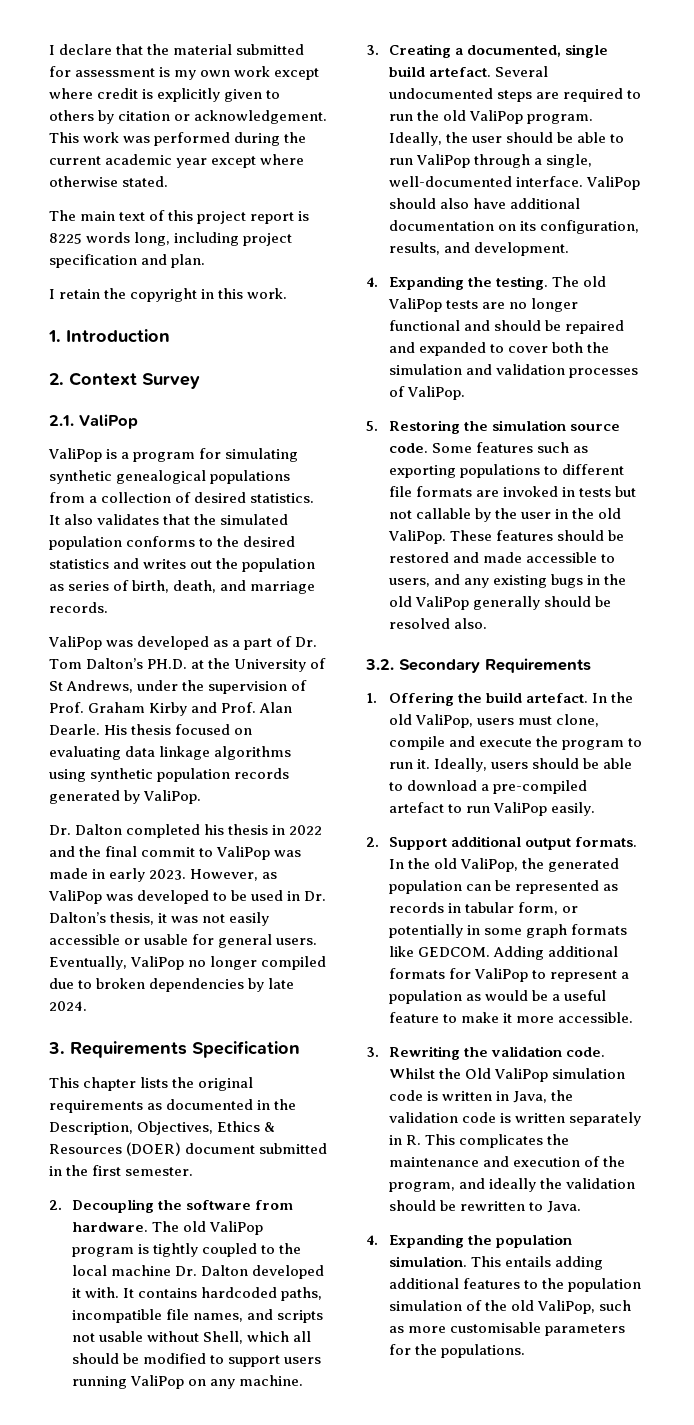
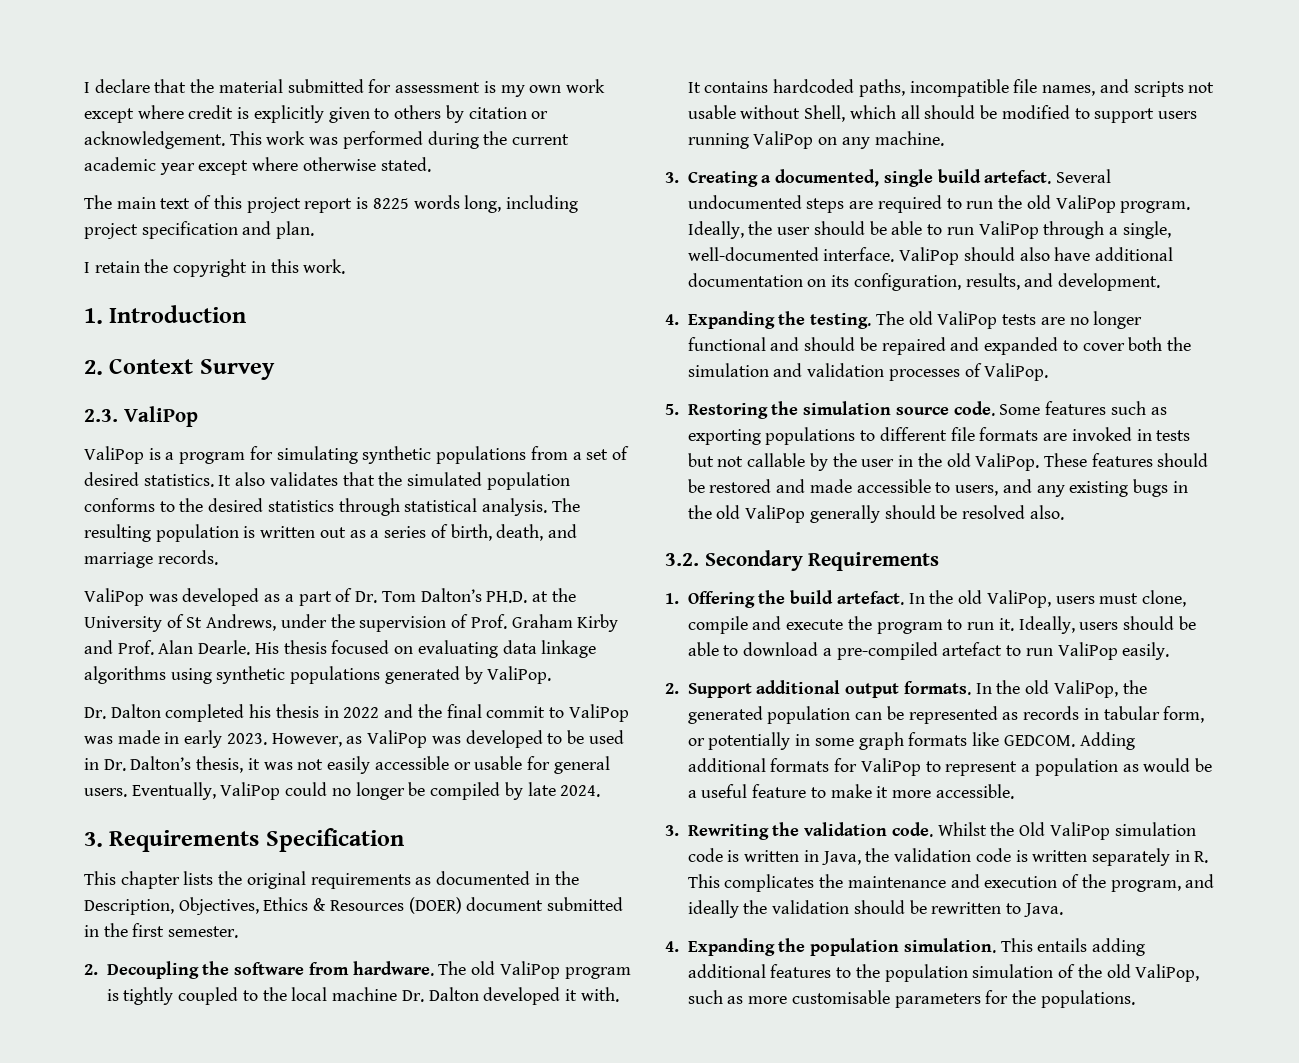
[49,415,74,426] 2.1. -> [84,409,118,422] 2.3.
[116,470,207,484] genealogical -> (432, 455) none
[101,492,172,503] collection -> [586,449,609,460] set
[113,558,316,572] [49,584,64,591] and writes out the population as -> [338,498,580,516] [84,524,380,542] through statistical analysis. The resulting population is written out as a
[157,768,290,782] population records -> [290,666,381,684] populations
[188,956,327,970] [49,978,245,992] no longer compiled due to broken dependencies -> [285,782,501,800] could no longer be compiled

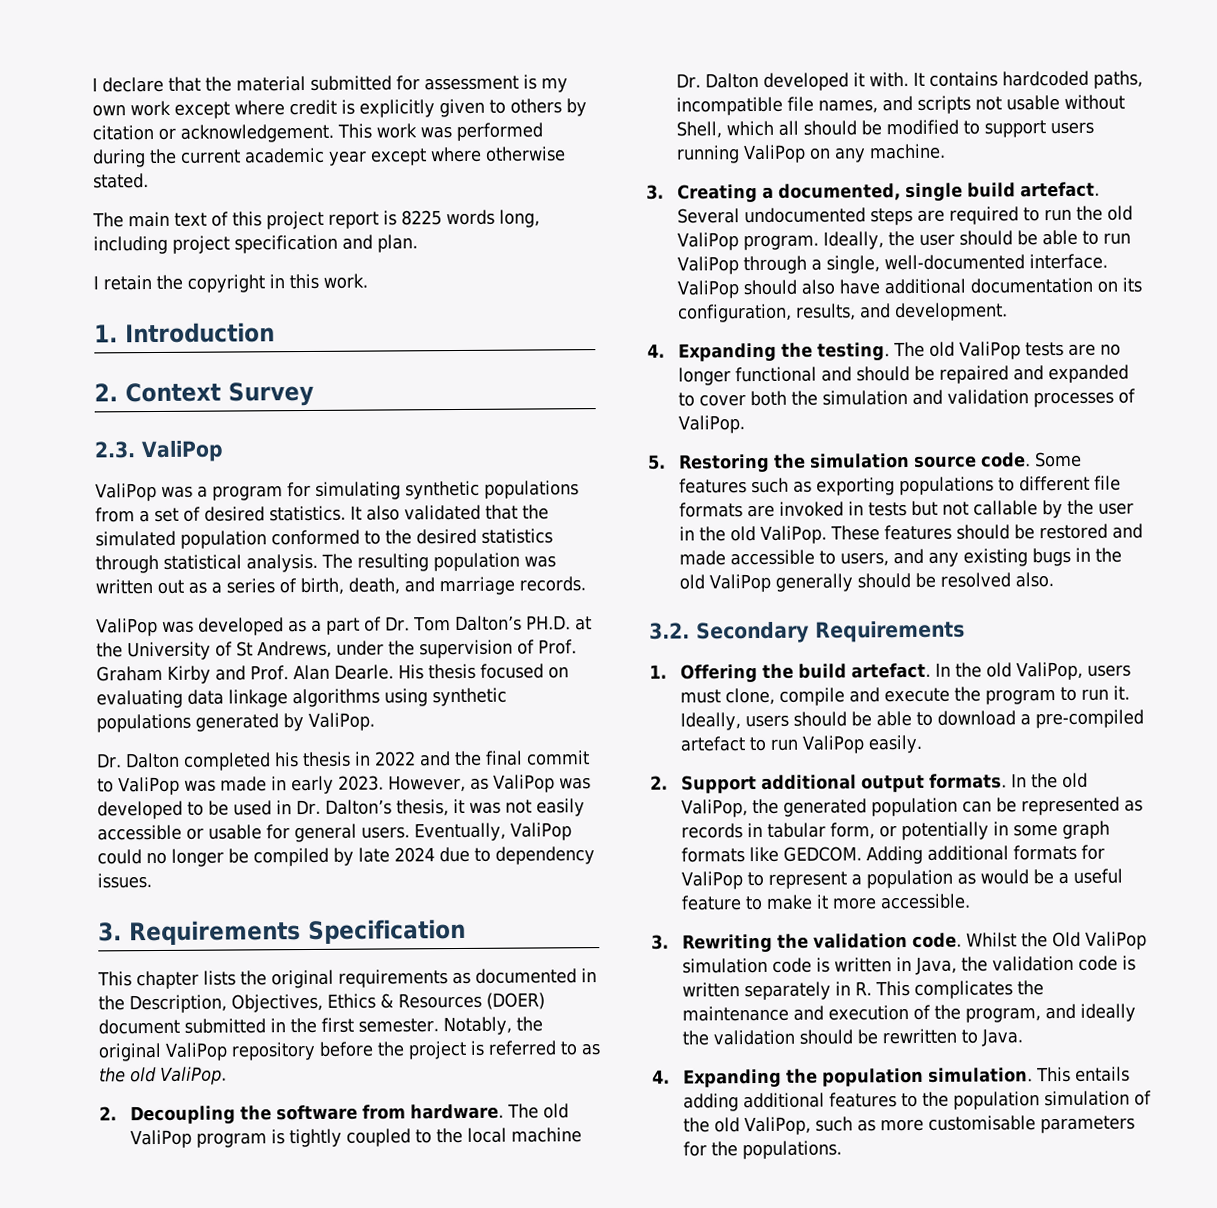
[148,448,161,460] is -> [160,485,193,498] was
[269,472,338,486] validates -> [404,504,481,521] validated
[84,498,155,512] conforms -> [271,529,360,546] conformed
[243,526,256,538] is -> [524,555,556,568] was
[560,785,601,797] 2024. -> [394,846,595,865] [97,873,152,889] 2024 due to dependency issues.
(239, 932) none -> [442,1016,543,1036] [98,1040,600,1062] [99,1066,227,1085] Notably, the original ValiPop repository before the project is referred to as the old ValiPop.

